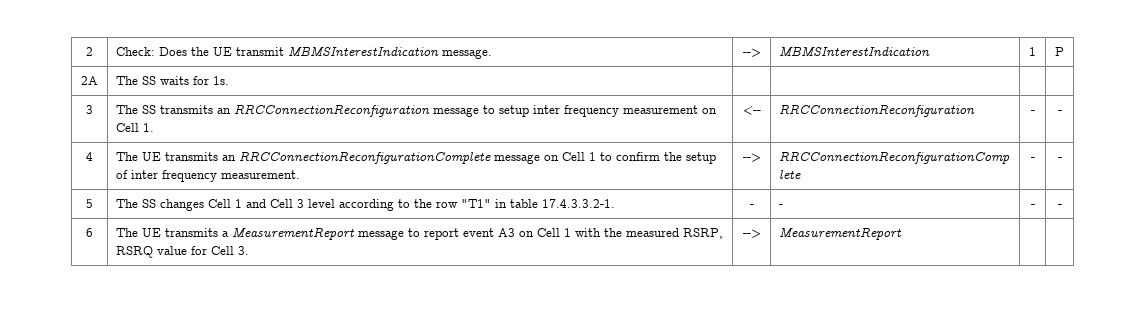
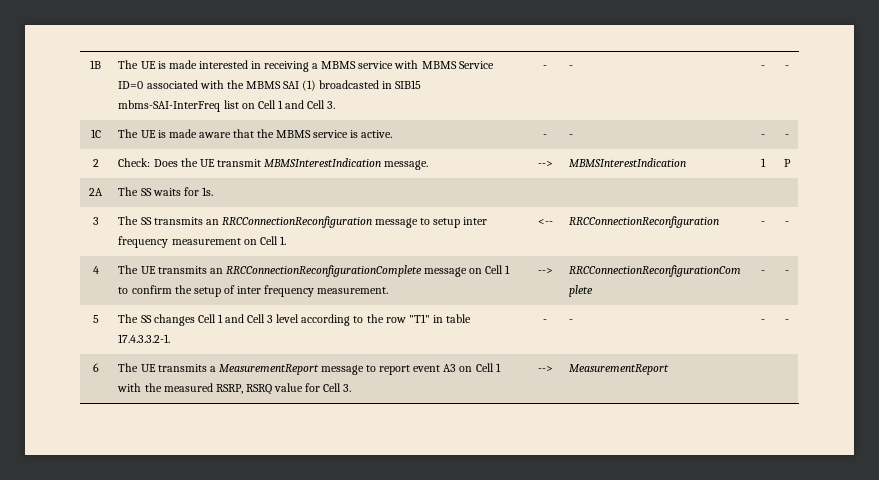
(86, 51) none -> [90,60,101,69] [118,60,494,72] [118,80,422,91] [118,100,336,112] [543,65,547,69] [569,65,574,69] [760,65,765,69] [784,65,789,69] [90,129,101,138] [118,129,393,138] [543,134,547,138] [569,134,574,138] [760,134,765,138] [784,134,789,138] 1B | The UE is made interested in receiving a MBMS service with MBMS Service ID=0 associated with the MBMS SAI (1) broadcasted in SIB15 mbms-SAI-InterFreq list on Cell 1 and Cell 3. | - | - | - | - // 1C | The UE is made aware that the MBMS service is active. | - | - | - | - //

